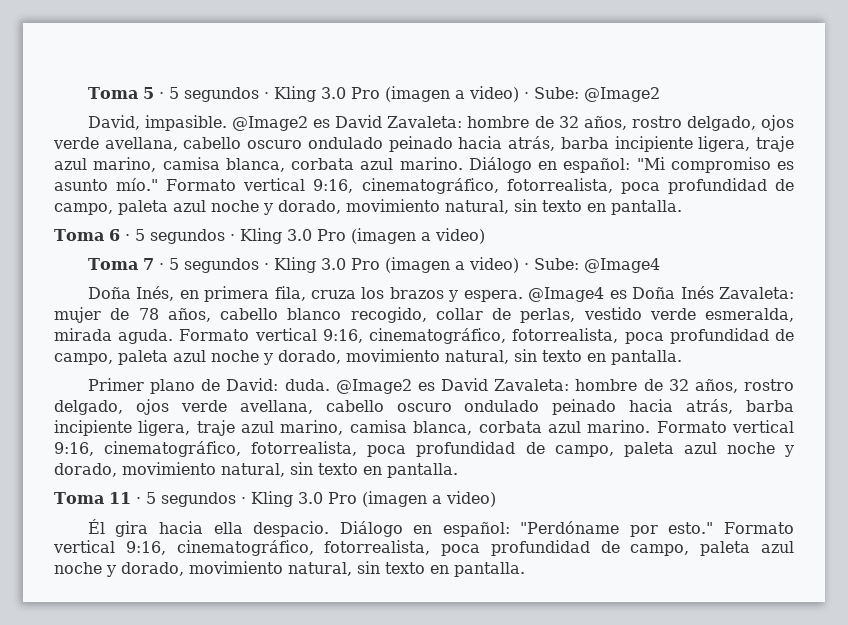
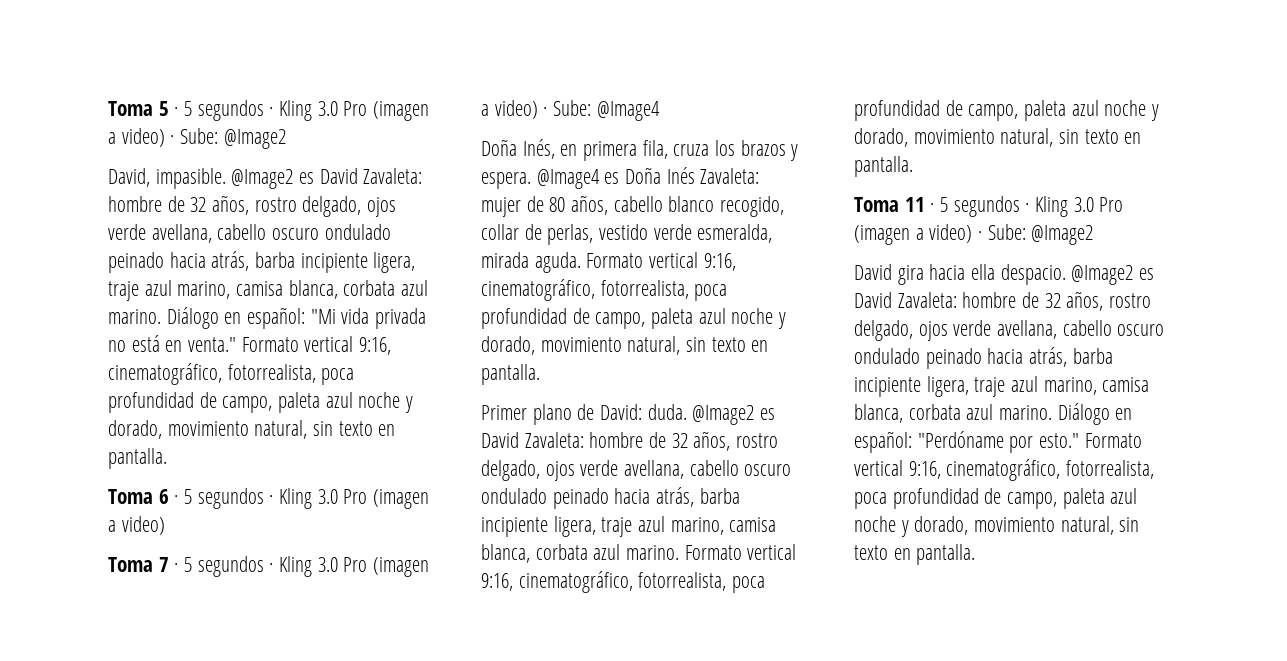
[670,157,794,173] [54,178,159,191] compromiso es asunto mío." -> [341,308,427,329] [108,335,237,352] vida privada no está en venta."
[138,308,159,320] 78 -> [549,197,566,212] 80
[87,519,330,537] // Él gira hacia ella despacio. -> [978,224,1094,245] [854,264,1155,285] [854,291,1152,311] [854,320,1165,341] [854,347,1113,369] [854,376,1150,397] [854,404,1053,423] · Sube: @Image2 // David gira hacia ella despacio. @Image2 es David Zavaleta: hombre de 32 años, rostro delgado, ojos verde avellana, cabello oscuro ondulado peinado hacia atrás, barba incipiente ligera, traje azul marino, camisa blanca, corbata azul marino.

